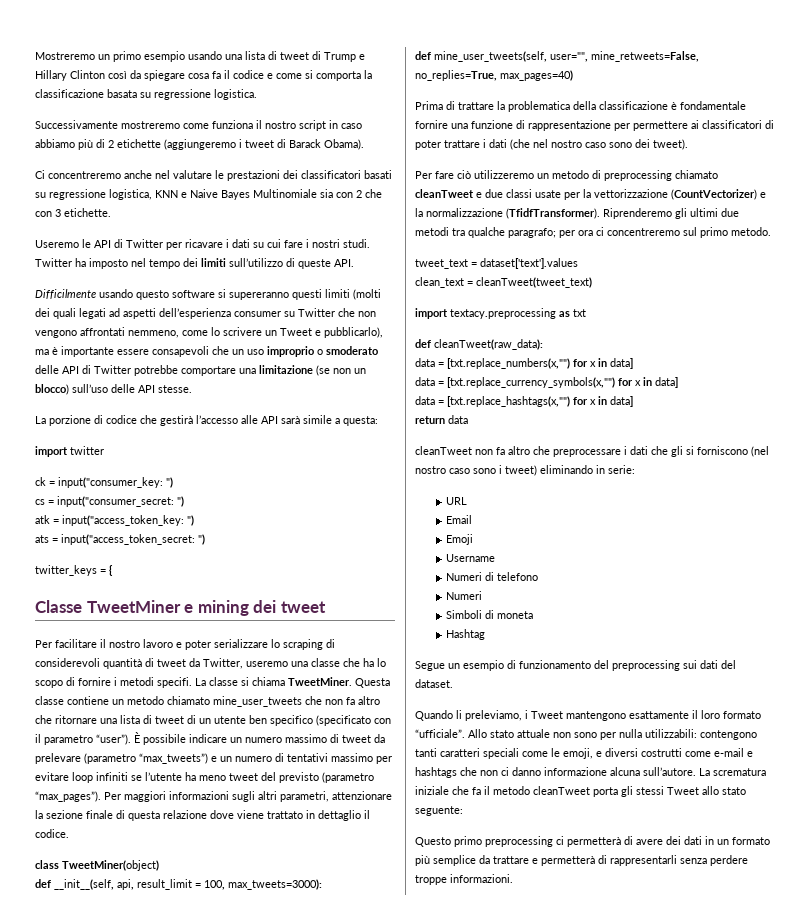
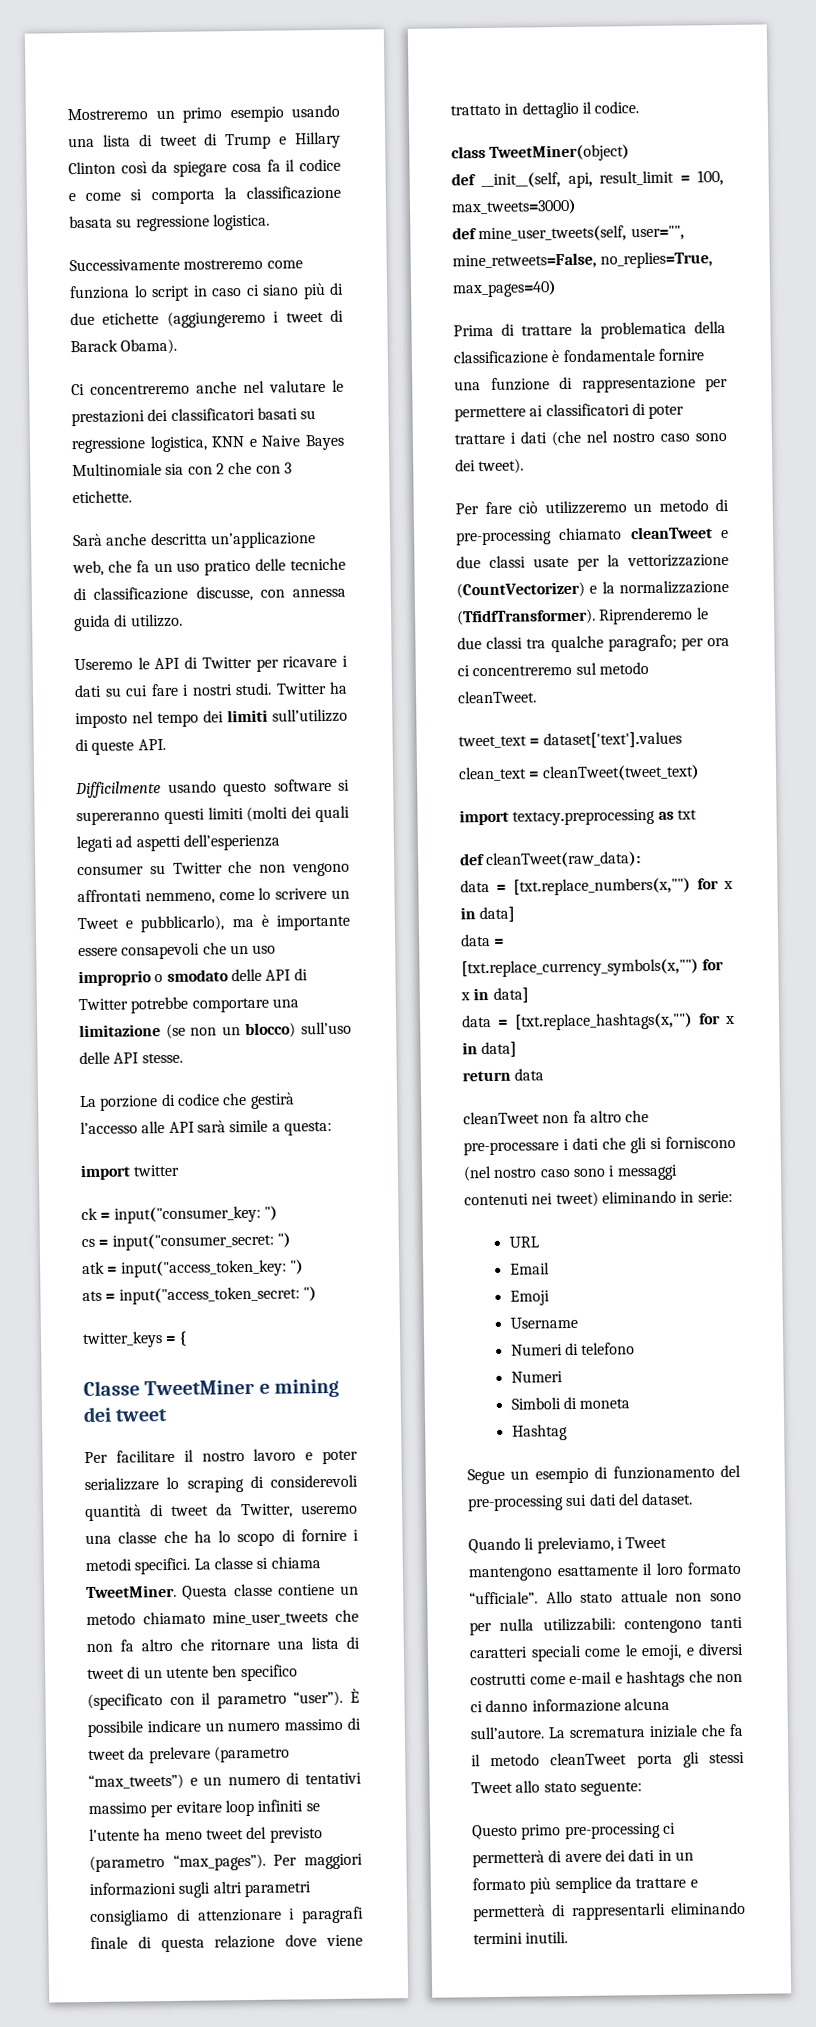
[256,120,296,129] il nostro -> [133,285,148,298] lo
[35,139,75,148] abbiamo -> [245,284,299,296] ci siano
[108,140,114,148] 2 -> [70,312,95,326] due
(111, 212) none -> [73,531,316,549] [72,557,346,577] [73,585,346,602] [74,613,183,632] // Sarà anche descritta un’applicazione web, che fa un uso pratico delle tecniche di classificazione discusse, con annessa guida di utilizzo.
[326,346,378,355] smoderato -> [166,969,229,982] smodato
[157,677,192,688] specifi. -> [134,1557,191,1575] specifici.
[280,791,392,802] [35,810,83,819] parametri, attenzionare la sezione -> [243,1881,311,1898] [90,1906,364,1927] parametri consigliamo di attenzionare i paragrafi
[228,879,322,890] max_tweets=3000): -> [451,198,577,216] max_tweets=3000)
[604,170,672,181] preprocessing -> [456,529,552,546] pre-processing
[675,208,739,219] [415,227,449,236] gli ultimi due metodi -> [695,607,709,620] [457,636,524,650] le due classi
[700,227,771,238] primo metodo. -> [598,661,649,675] [458,690,537,704] metodo cleanTweet.
[553,449,621,457] preprocessare -> [463,1141,559,1156] pre-processare
(502, 469) none -> [616,1164,678,1181] [464,1193,554,1206] messaggi contenuti nei
[612,660,680,671] preprocessing -> [467,1495,564,1512] pre-processing
[485,836,553,847] preprocessing -> [564,1822,661,1840] pre-processing
[680,855,748,866] [415,874,513,885] senza perdere troppe informazioni. -> [671,1901,746,1915] [473,1931,569,1945] eliminando termini inutili.

